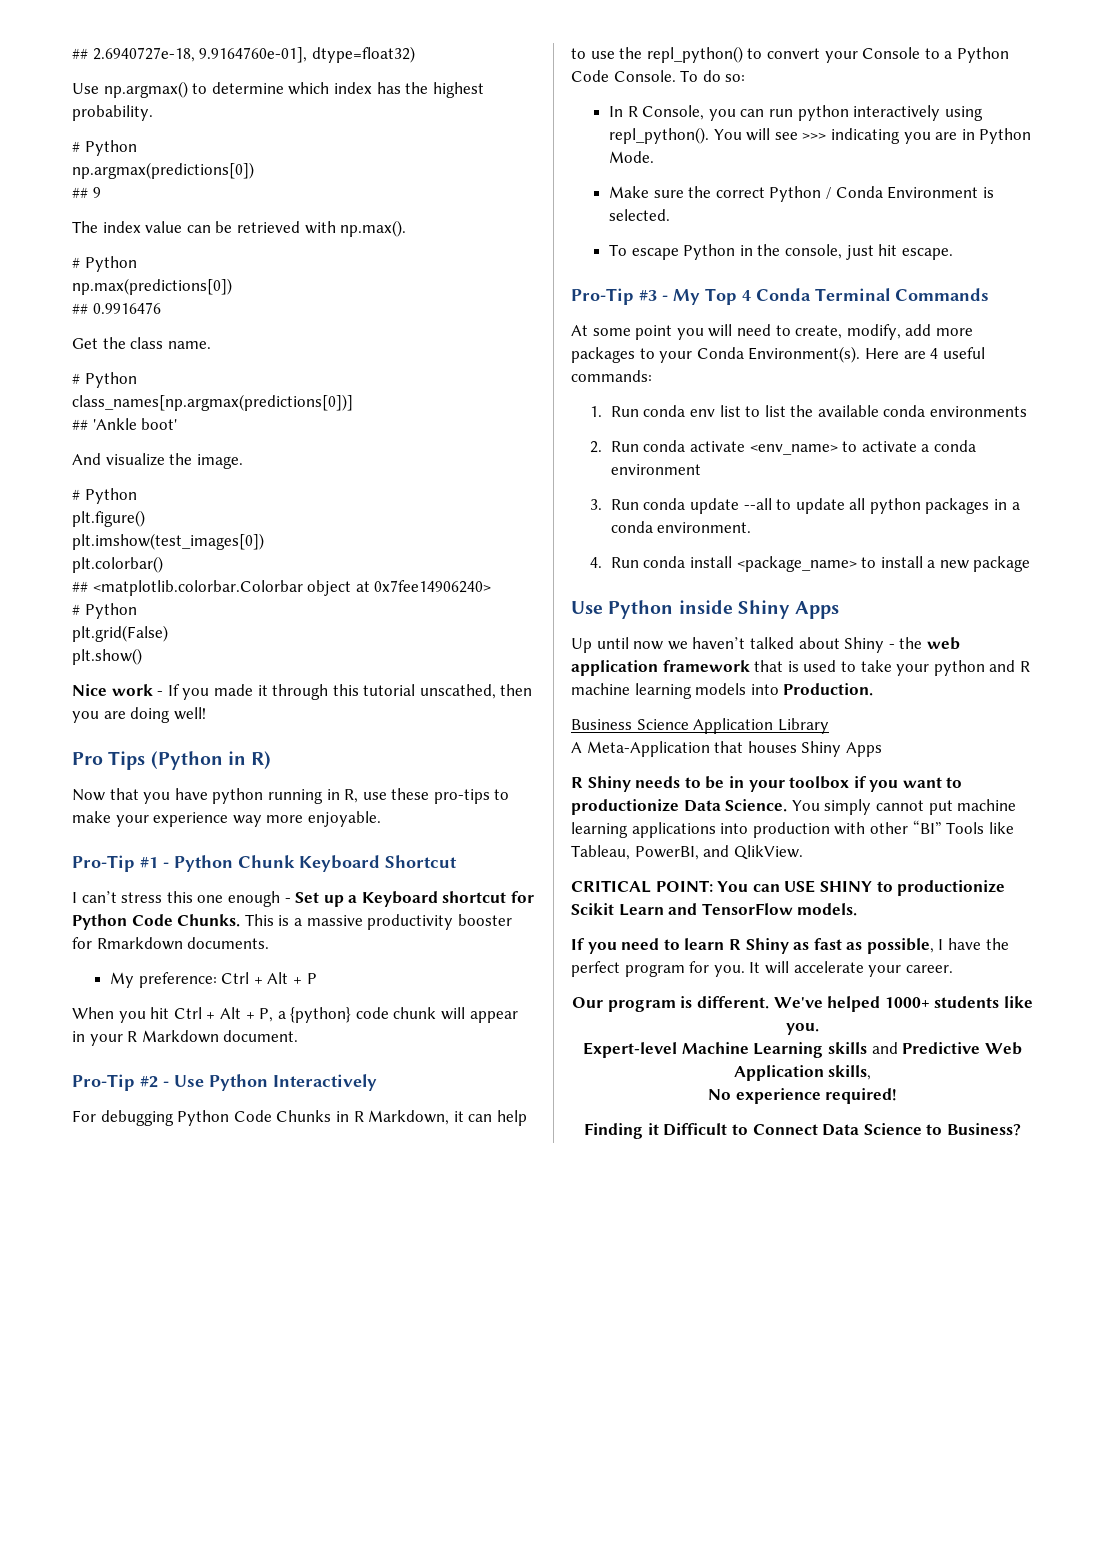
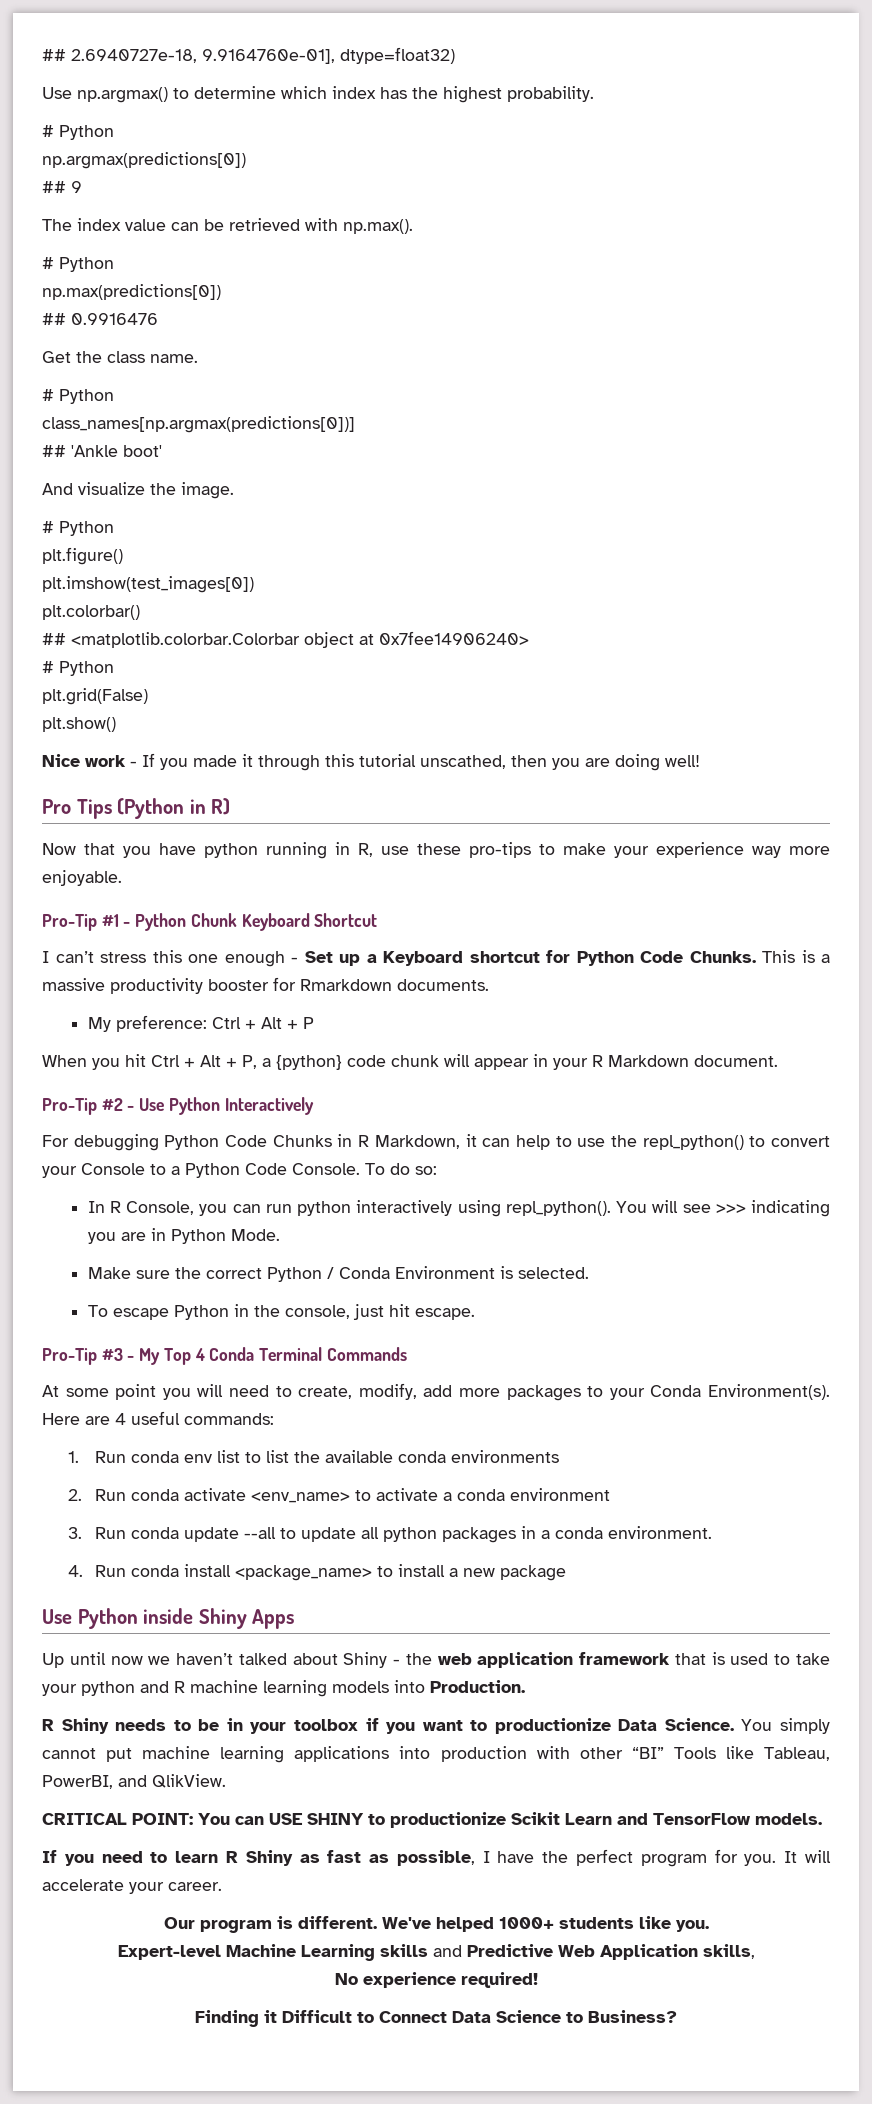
[571,718,829,734] [571,741,882,757] // Business Science Application Library // A Meta-Application that houses Shiny Apps -> (525, 1686) none

